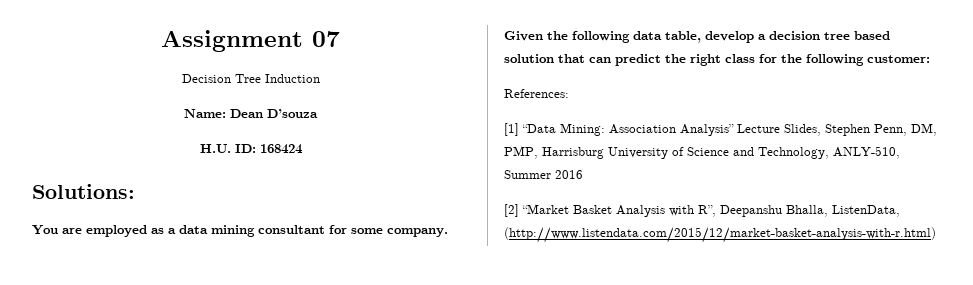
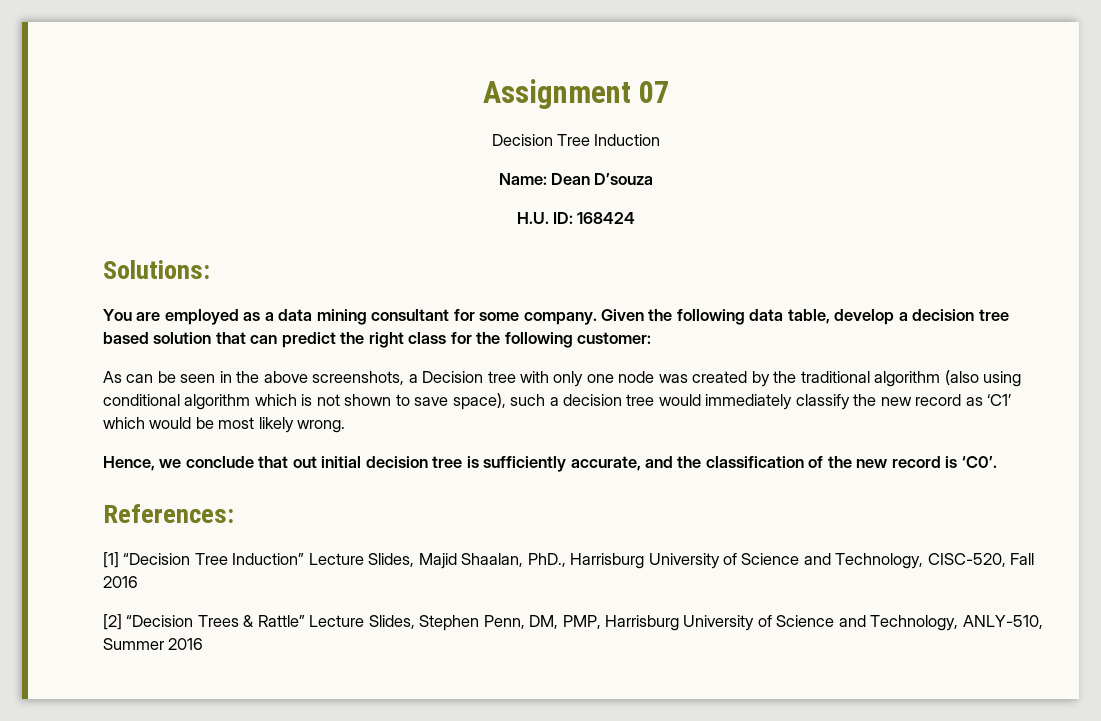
[504,89,569,98] [504,123,734,136] References: // [1] “Data Mining: Association Analysis” -> [103,370,1022,387] [103,393,1012,410] [103,417,346,433] [103,456,997,472] [103,504,234,523] [103,552,1035,569] [103,576,138,588] [103,614,305,630] As can be seen in the above screenshots, a Decision tree with only one node was created by the traditional algorithm (also using conditional algorithm which is not shown to save space), such a decision tree would immediately classify the new record as ‘C1’ which would be most likely wrong. // Hence, we conclude that out initial decision tree is sufficiently accurate, and the classification of the new record is ‘C0’. // References: // [1] “Decision Tree Induction” Lecture Slides, Majid Shaalan, PhD., Harrisburg University of Science and Technology, CISC-520, Fall 2016 // [2] “Decision Trees & Rattle”
[504,204,900,217] [504,227,936,243] // [2] “Market Basket Analysis with R”, Deepanshu Bhalla, ListenData, (http://www.listendata.com/2015/12/market-basket-analysis-with-r.html) -> (204, 644) none

